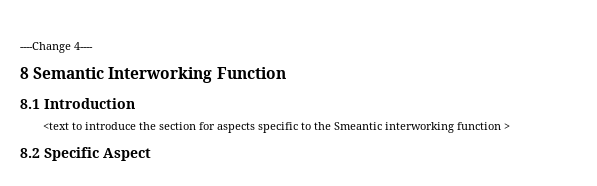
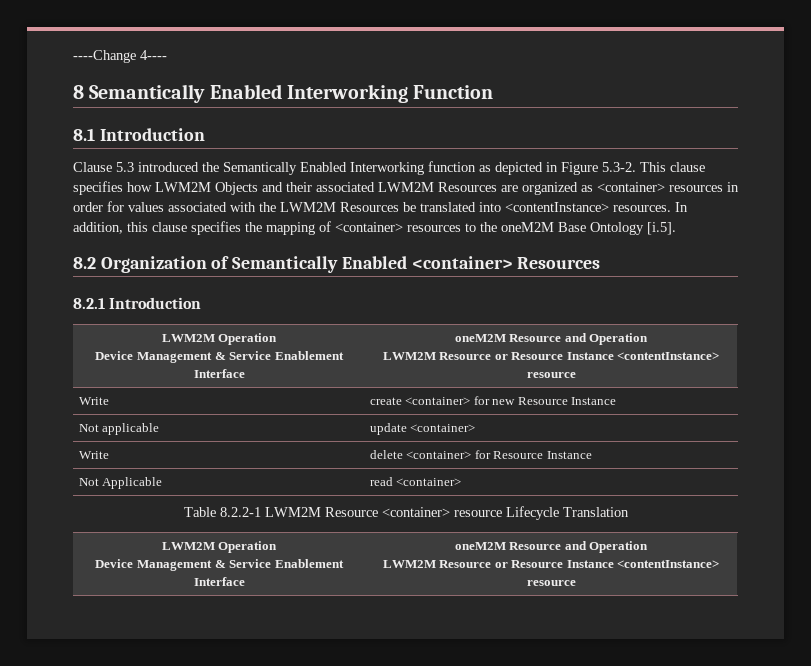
[33,67,105,79] Semantic -> [89,84,282,103] Semantically Enabled
[43,122,511,133] [20,147,151,161] <text to introduce the section for aspects specific to the Smeantic interworking function > // 8.2 Specific Aspect -> [73,161,705,175] [73,181,739,195] [73,201,688,212] [73,221,676,235] [73,256,601,273] [73,297,202,309] [161,333,278,345] [95,351,344,363] [193,369,245,378] [454,333,649,345] [382,352,720,360] [526,372,576,378] [78,397,109,405] [369,396,617,405] [78,423,160,435] [369,423,476,435] [78,451,109,459] [369,450,592,459] [78,477,163,489] [369,477,462,486] [183,506,629,520] [161,541,278,553] [95,559,344,571] [193,577,245,586] [454,541,649,553] [382,560,720,568] [526,580,576,586] Clause 5.3 introduced the Semantically Enabled Interworking function as depicted in Figure 5.3-2. This clause specifies how LWM2M Objects and their associated LWM2M Resources are organized as <container> resources in order for values associated with the LWM2M Resources be translated into <contentInstance> resources. In addition, this clause specifies the mapping of <container> resources to the oneM2M Base Ontology [i.5]. // 8.2 Organization of Semantically Enabled <container> Resources // 8.2.1 Introduction // LWM2M Operation // Device Management & Service Enablement Interface | oneM2M Resource and Operation // LWM2M Resource or Resource Instance <contentInstance> resource // Write | create <container> for new Resource Instance // Not applicable | update <container> // Write | delete <container> for Resource Instance // Not Applicable | read <container> // Table 8.2.2-1 LWM2M Resource <container> resource Lifecycle Translation // LWM2M Operation // Device Management & Service Enablement Interface | oneM2M Resource and Operation // LWM2M Resource or Resource Instance <contentInstance> resource

